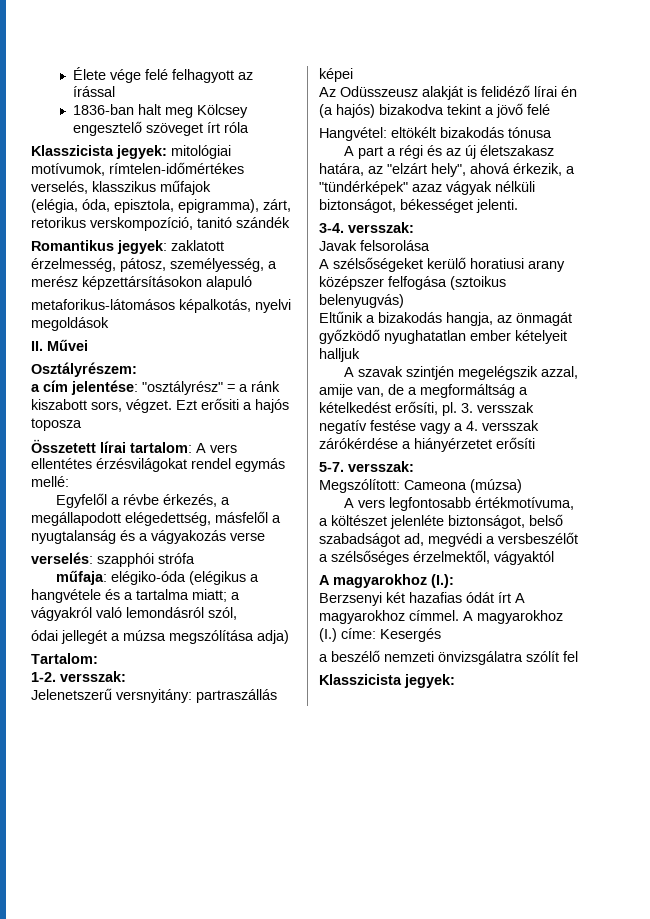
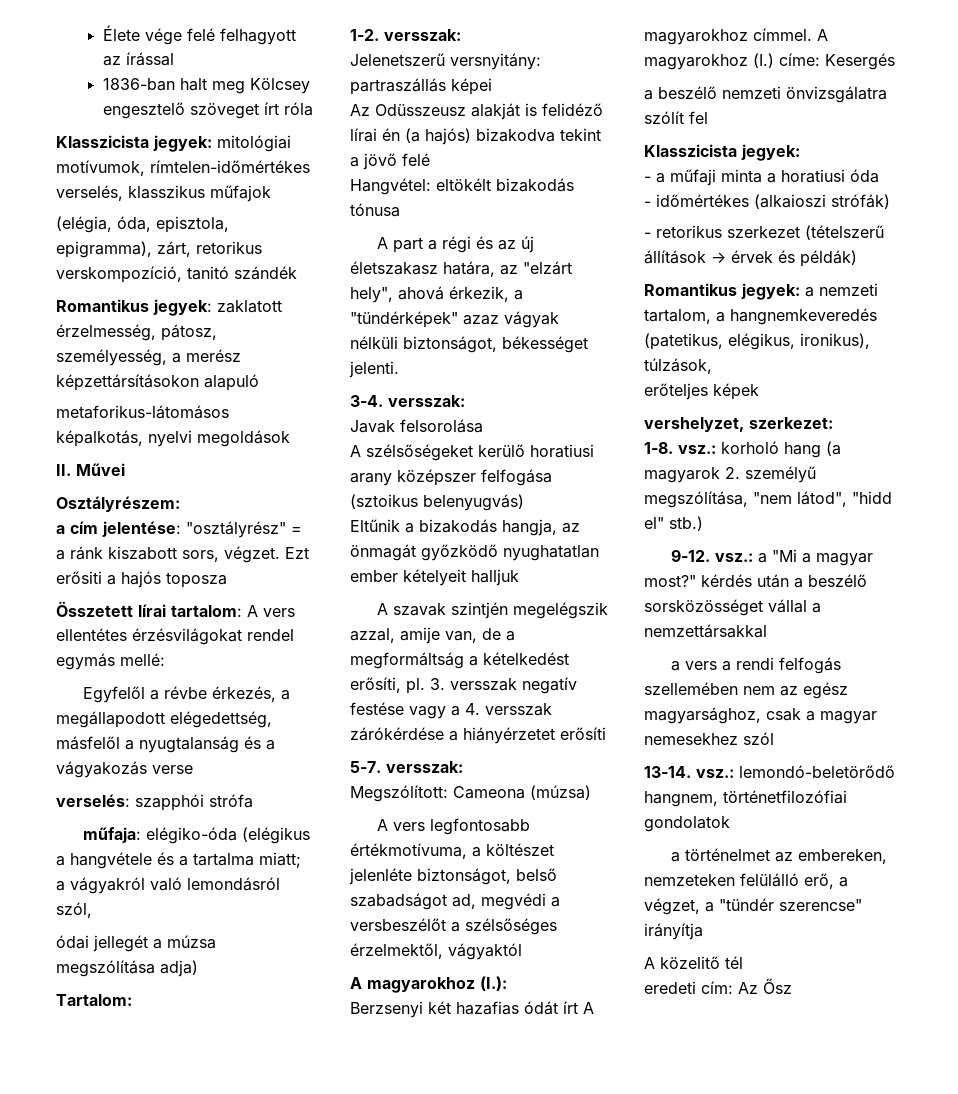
(455, 681) none -> [644,169,879,186] [644,194,890,209] [644,225,884,240] [644,250,857,267] [644,283,878,300] [644,308,877,325] [644,333,870,350] [644,358,712,374] [644,383,759,400] [644,417,833,432] [644,441,841,458] [644,466,816,483] [644,491,892,508] [644,516,703,531] [670,549,873,566] [644,574,867,588] [644,599,821,616] [644,624,767,638] [670,657,841,674] [644,682,848,699] [644,707,877,724] [644,732,774,745] [644,765,895,778] [644,790,847,807] [644,816,730,832] [670,848,887,864] [644,873,848,889] [644,898,862,915] [644,923,703,940] [644,956,743,969] [644,978,792,994] // - a műfaji minta a horatiusi óda // - időmértékes (alkaioszi strófák) // - retorikus szerkezet (tételszerű állítások → érvek és példák) // Romantikus jegyek: a nemzeti tartalom, a hangnemkeveredés (patetikus, elégikus, ironikus), túlzások, // erőteljes képek // vershelyzet, szerkezet: // 1-8. vsz.: korholó hang (a magyarok 2. személyű megszólítása, "nem látod", "hidd el" stb.) // 9-12. vsz.: a "Mi a magyar most?" kérdés után a beszélő sorsközösséget vállal a nemzettársakkal // a vers a rendi felfogás szellemében nem az egész magyarsághoz, csak a magyar nemesekhez szól // 13-14. vsz.: lemondó-beletörődő hangnem, történetfilozófiai gondolatok // a történelmet az embereken, nemzeteken felülálló erő, a végzet, a "tündér szerencse" irányítja // A közelitő tél // eredeti cím: Az Ősz

